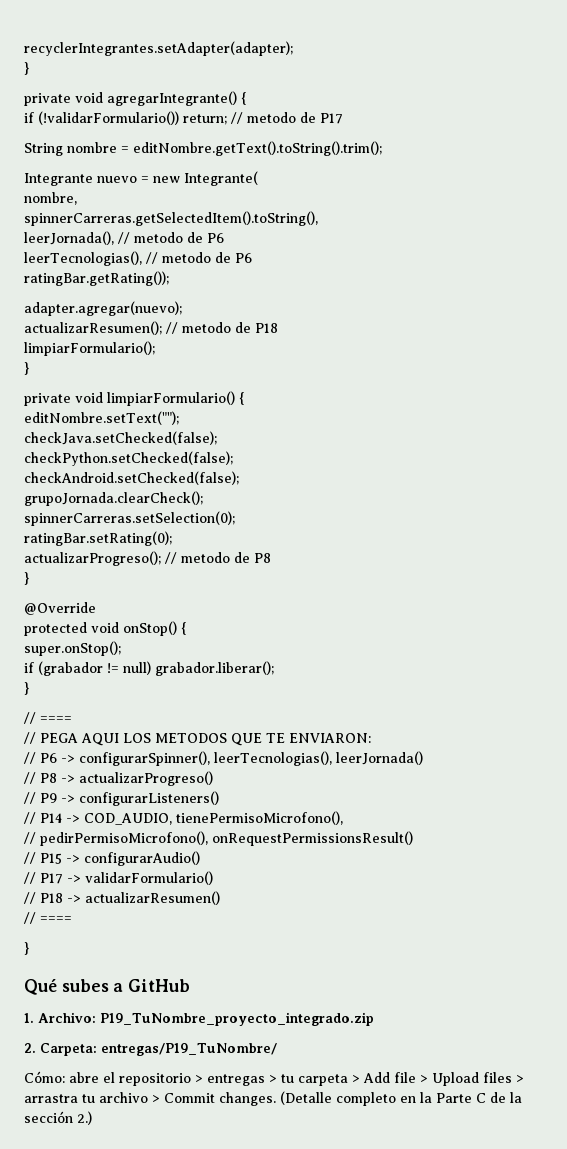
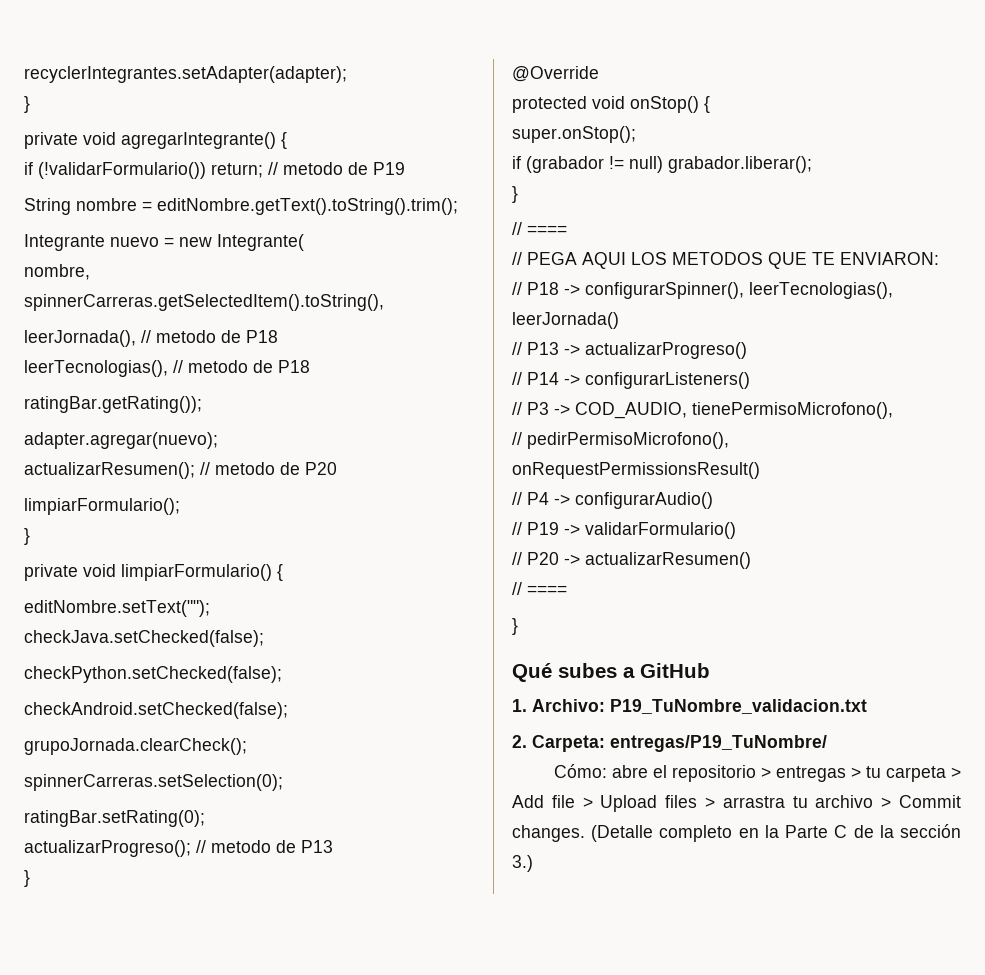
[320,113,343,124] P17 -> [373,162,405,175] P19
[207,233,224,243] P6 -> [246,330,278,343] P18
[234,253,252,263] P6 -> [278,360,310,373] P18
[255,323,278,333] P18 -> [305,462,337,475] P20
[254,553,271,563] P8 -> [301,840,333,853] P13
[40,753,57,763] P6 -> [527,282,559,295] P18
[40,773,57,783] P8 -> [527,342,559,355] P13
[40,793,57,803] P9 -> [527,372,559,385] P14
[40,813,62,823] P14 -> [527,402,549,415] P3
[40,853,62,864] P15 -> [527,492,549,505] P4
[40,873,63,884] P17 -> [527,522,559,535] P19
[40,893,63,903] P18 -> [527,552,559,565] P20
[100,1012,374,1026] P19_TuNombre_proyecto_integrado.zip -> [610,699,867,714] P19_TuNombre_validacion.txt
[77,1111,92,1125] 2.) -> [512,855,533,872] 3.)

